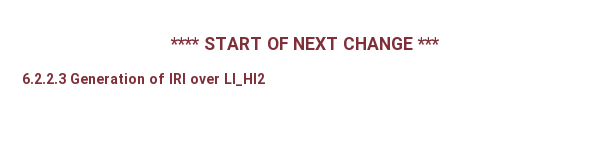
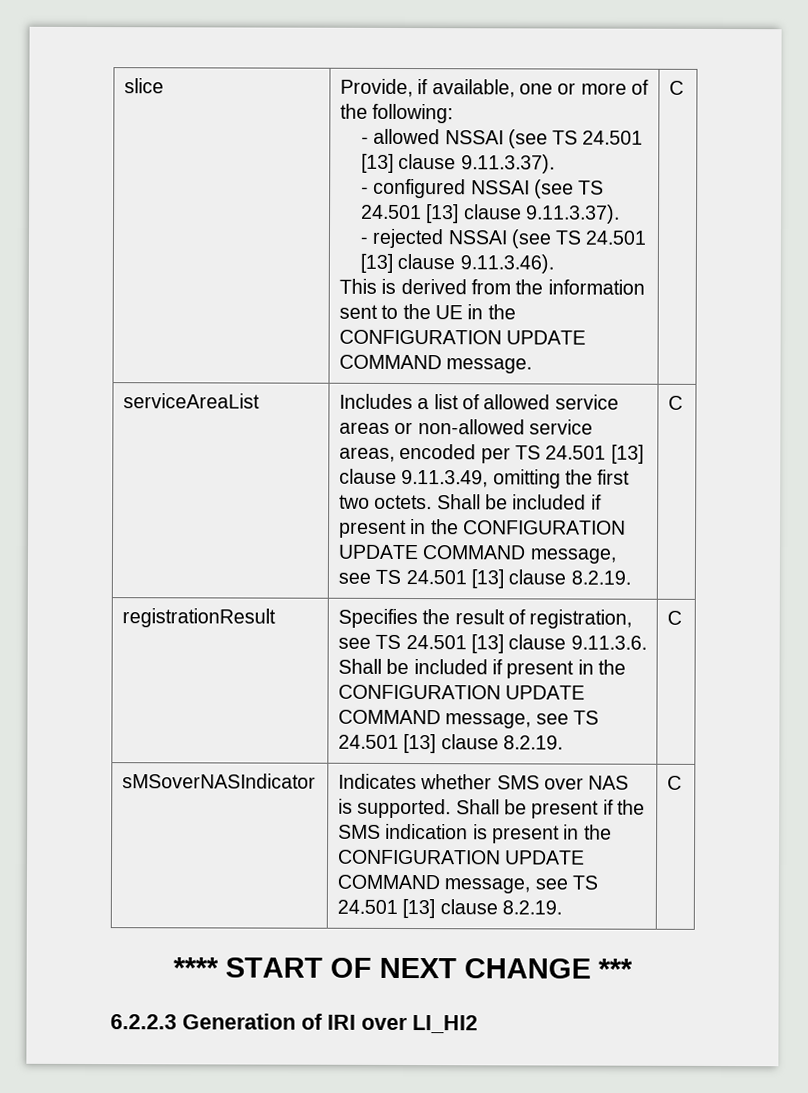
(170, 43) none -> [124,78,165,94] [340,78,649,98] [340,103,454,124] [361,128,644,149] [361,153,555,174] [361,178,605,199] [361,204,620,224] [360,228,647,249] [360,253,554,274] [339,278,645,295] [339,303,516,320] [339,329,587,345] [339,354,533,374] [669,80,685,95] [123,393,261,409] [339,393,619,410] [339,419,594,435] [339,443,644,464] [339,468,631,489] [339,494,602,510] [339,519,627,539] [338,544,616,564] [338,569,631,589] [668,395,684,410] [122,608,277,628] [338,608,633,629] [338,634,647,654] [338,658,626,679] [338,684,586,700] [338,709,600,729] [338,733,564,754] [667,610,683,625] [122,773,317,789] [338,773,630,790] [338,798,645,819] [338,823,612,844] [338,849,586,865] [337,874,599,894] [337,898,563,919] [667,775,683,790] slice | Provide, if available, one or more of the following: // - allowed NSSAI (see TS 24.501 [13] clause 9.11.3.37). // - configured NSSAI (see TS 24.501 [13] clause 9.11.3.37). // - rejected NSSAI (see TS 24.501 [13] clause 9.11.3.46). // This is derived from the information sent to the UE in the CONFIGURATION UPDATE COMMAND message. | C // serviceAreaList | Includes a list of allowed service areas or non-allowed service areas, encoded per TS 24.501 [13] clause 9.11.3.49, omitting the first two octets. Shall be included if present in the CONFIGURATION UPDATE COMMAND message, see TS 24.501 [13] clause 8.2.19. | C // registrationResult | Specifies the result of registration, see TS 24.501 [13] clause 9.11.3.6. Shall be included if present in the CONFIGURATION UPDATE COMMAND message, see TS 24.501 [13] clause 8.2.19. | C // sMSoverNASIndicator | Indicates whether SMS over NAS is supported. Shall be present if the SMS indication is present in the CONFIGURATION UPDATE COMMAND message, see TS 24.501 [13] clause 8.2.19. | C //

